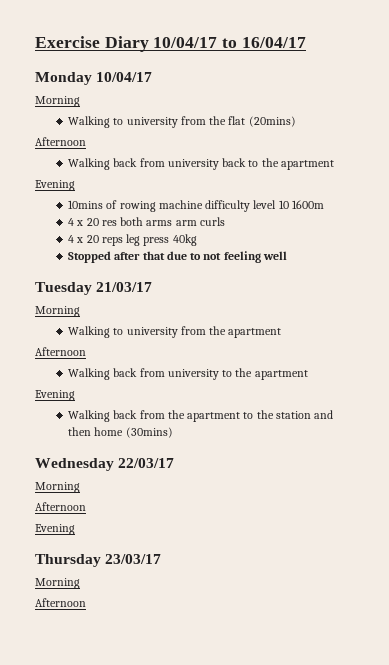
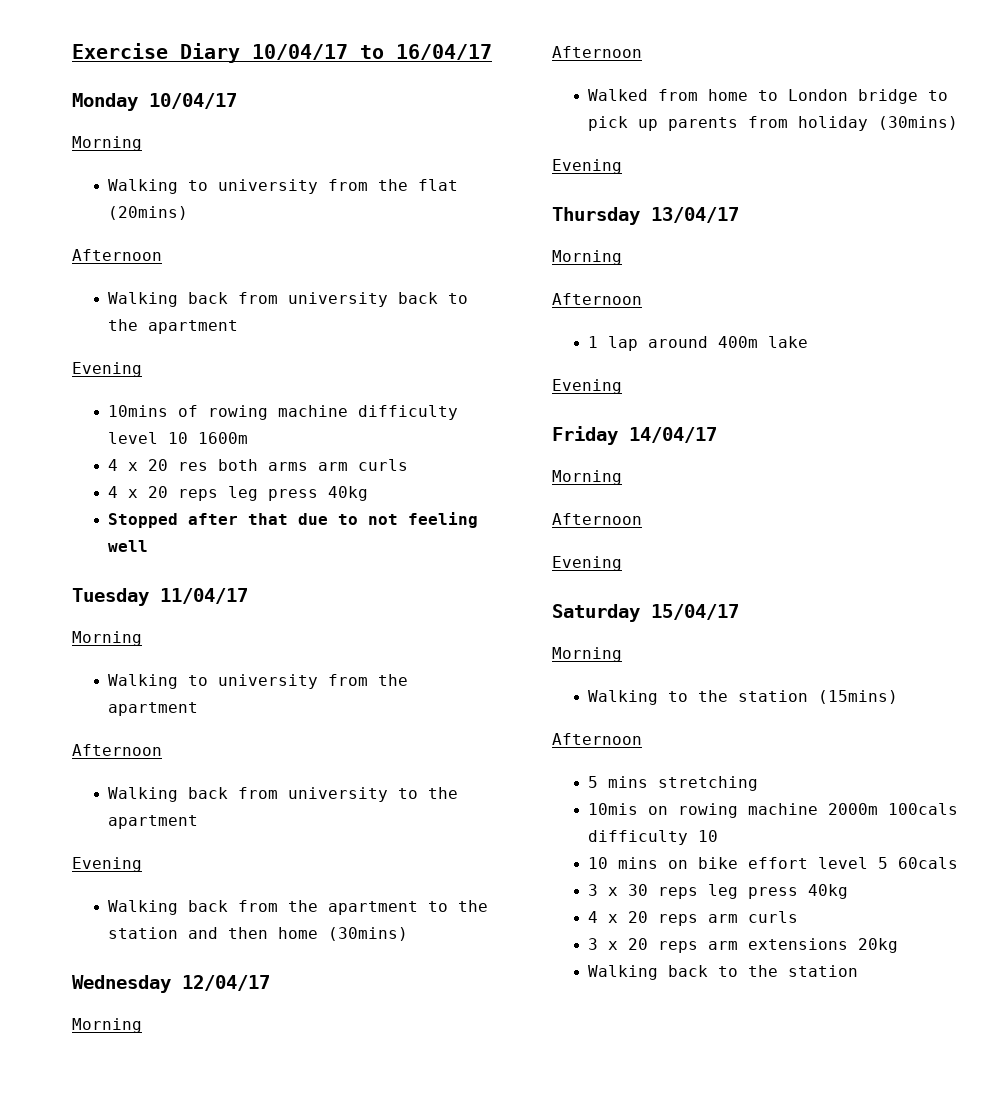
[96,282,153,292] 21/03/17 -> [160,588,248,604] 11/04/17
[118,458,175,468] 22/03/17 -> [182,975,270,991] [72,1018,142,1033] [552,46,642,58] [588,89,949,104] [588,116,959,131] [552,159,622,174] [552,207,739,225] [552,250,622,265] [552,293,642,305] [588,336,809,351] [552,379,622,394] [552,426,717,445] 12/04/17 // Morning // Afternoon // Walked from home to London bridge to pick up parents from holiday (30mins) // Evening // Thursday 13/04/17 // Morning // Afternoon // 1 lap around 400m lake // Evening // Friday 14/04/17
[35,554,162,567] [35,578,80,589] [35,598,86,607] Thursday 23/03/17 // Morning // Afternoon -> [552,604,739,622] [552,647,622,662] [588,690,899,705] [552,733,642,745] [588,776,759,791] [588,803,959,818] [588,830,719,845] [588,857,959,869] [588,884,849,899] [588,911,799,926] [588,938,899,953] [588,965,859,980] Saturday 15/04/17 // Morning // Walking to the station (15mins) // Afternoon // 5 mins stretching // 10mis on rowing machine 2000m 100cals difficulty 10 // 10 mins on bike effort level 5 60cals // 3 x 30 reps leg press 40kg // 4 x 20 reps arm curls // 3 x 20 reps arm extensions 20kg // Walking back to the station

